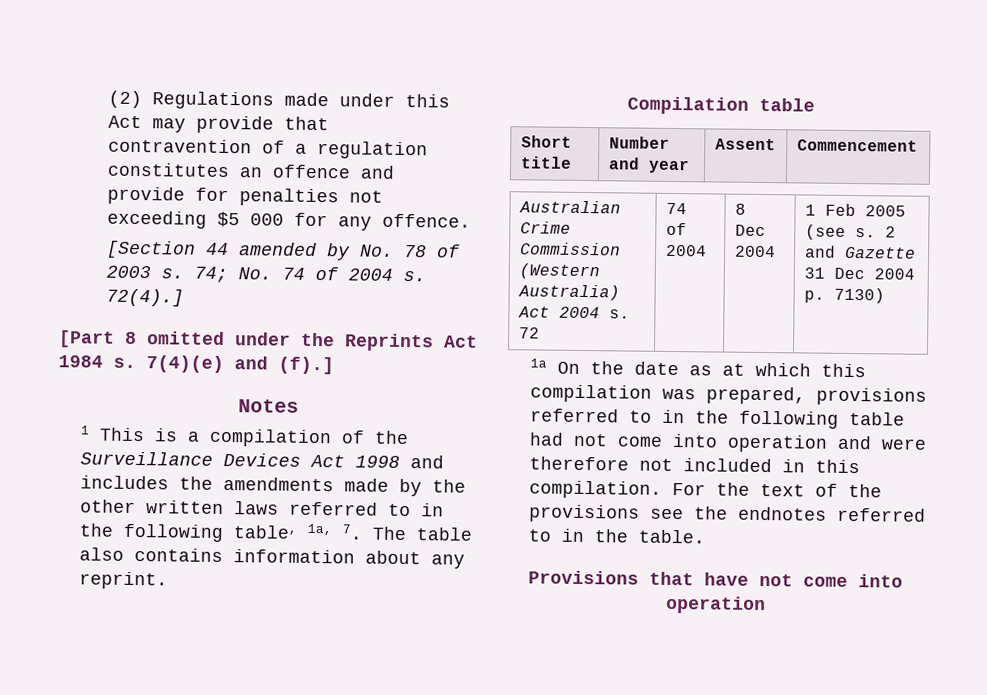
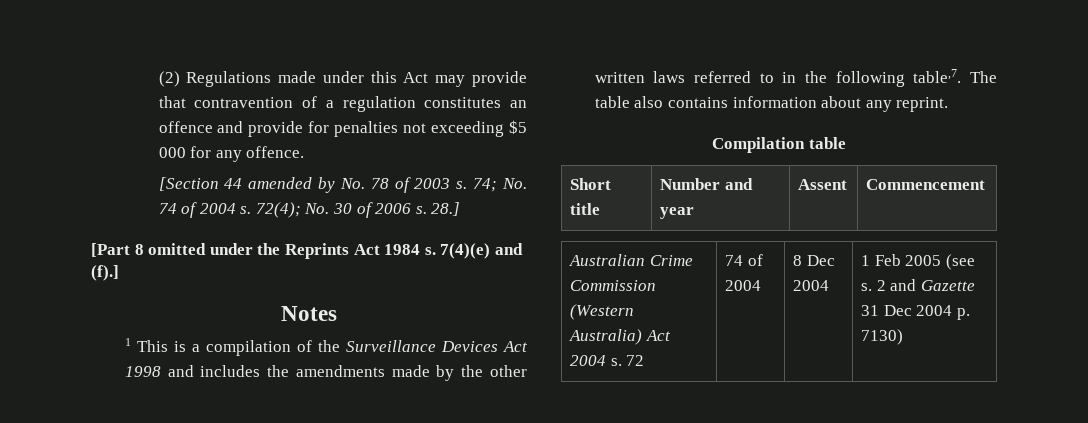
[105,288,184,307] 72(4).] -> [255,202,461,218] 72(4); No. 30 of 2006 s. 28.]
[233,523,364,540] table, 1a, 7. -> [913,69,962,83] table,7.
[530,358,867,378] [530,384,928,406] [530,408,906,429] [529,432,928,453] [529,456,861,474] [529,480,883,499] [529,504,927,523] [528,528,706,544] [528,570,903,588] [665,595,766,615] // 1a On the date as at which this compilation was prepared, provisions referred to in the following table had not come into operation and were therefore not included in this compilation. For the text of the provisions see the endnotes referred to in the table. // Provisions that have not come into operation -> (904, 337) none

